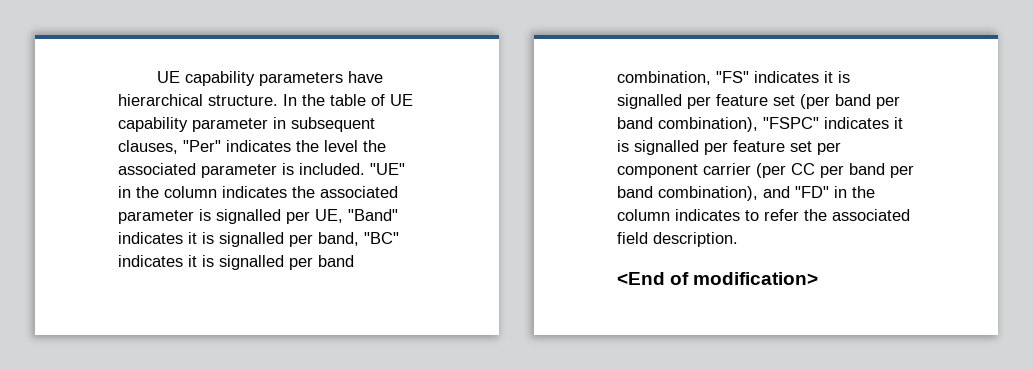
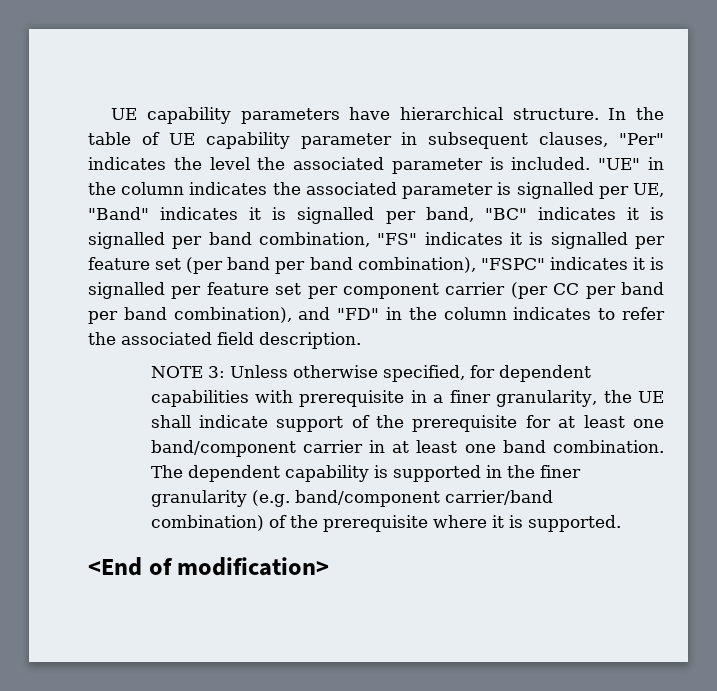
(738, 239) none -> [150,365,591,382] [150,390,664,407] [150,415,664,432] [150,440,665,457] [150,465,581,482] [150,490,553,507] [150,515,621,532] // NOTE 3: Unless otherwise specified, for dependent capabilities with prerequisite in a finer granularity, the UE shall indicate support of the prerequisite for at least one band/component carrier in at least one band combination. The dependent capability is supported in the finer granularity (e.g. band/component carrier/band combination) of the prerequisite where it is supported.

